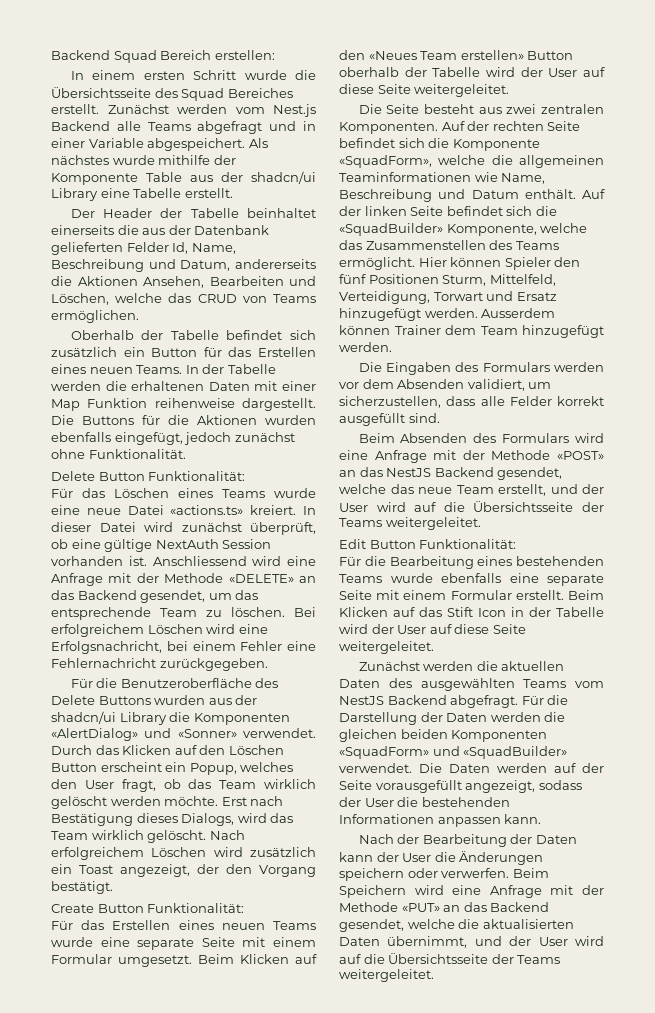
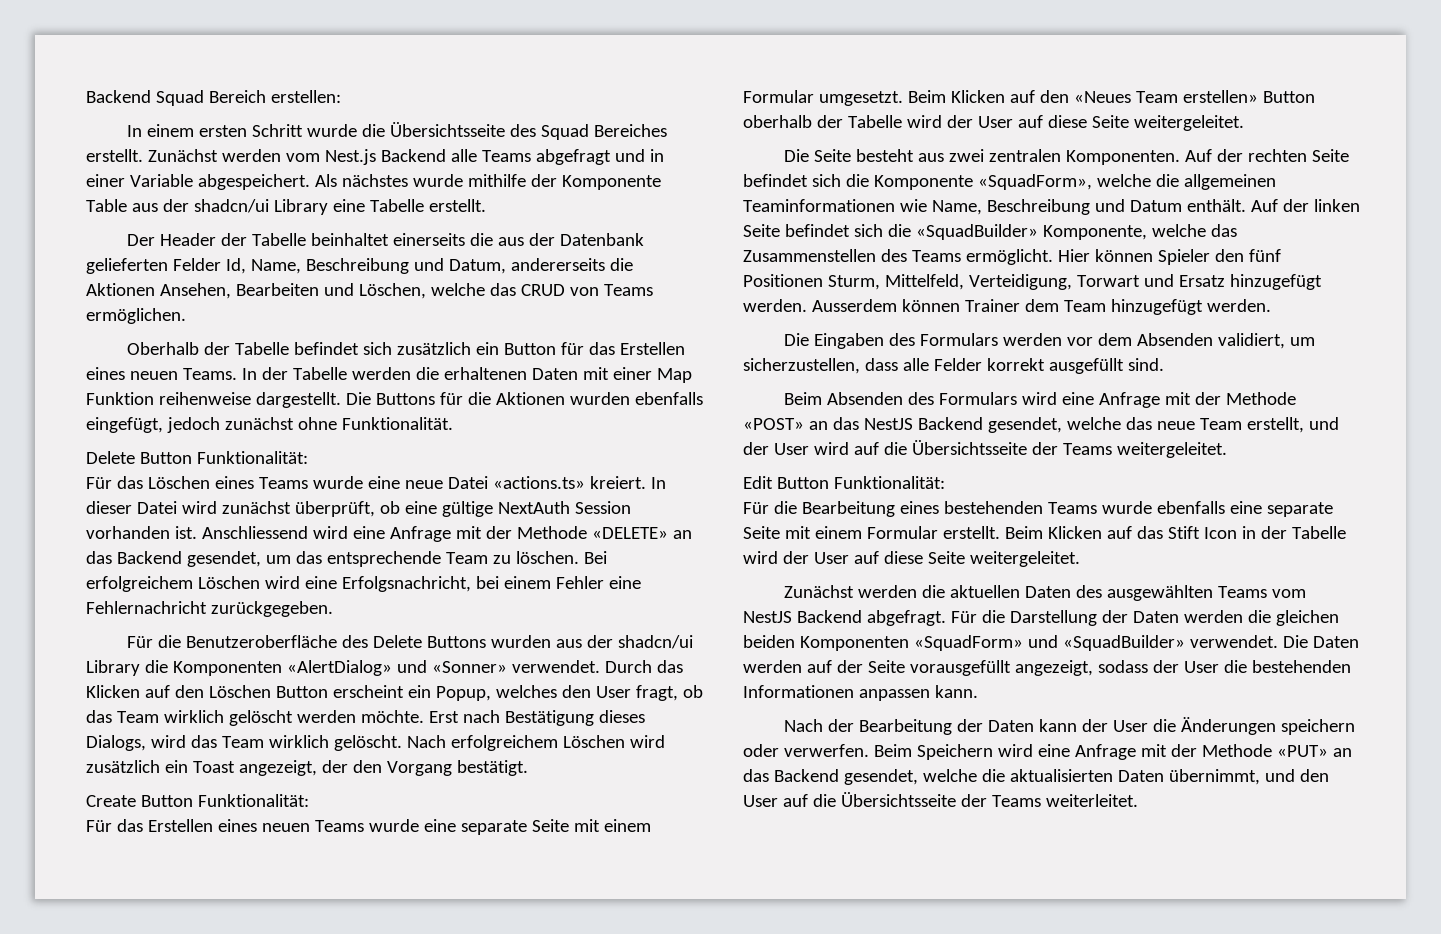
[509,936,604,946] [339,952,561,964] [339,969,434,982] der User wird auf die Übersichtsseite der Teams weitergeleitet. -> [1299,769,1329,782] [743,792,1138,807] den User auf die Übersichtsseite der Teams weiterleitet.

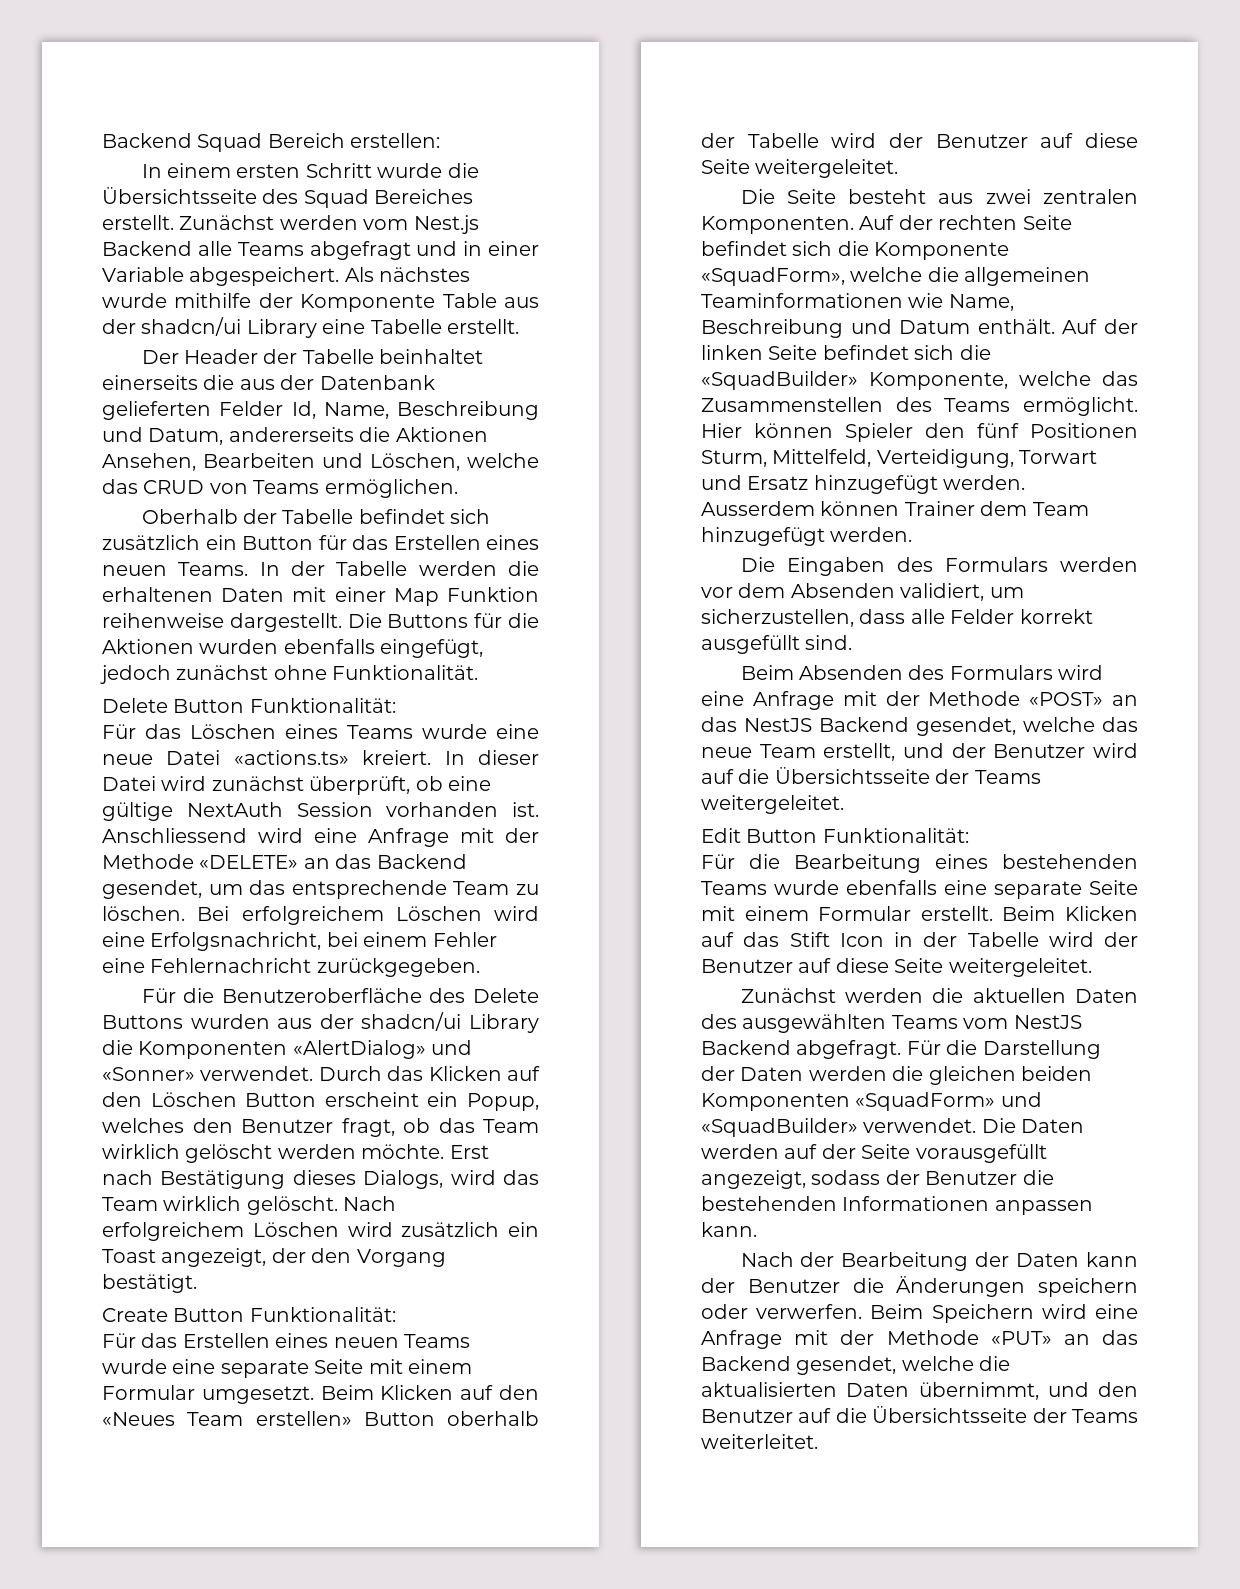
[595,686,631,698] User -> [241,1119,333,1133] Benutzer
[977,116,1013,128] User -> [935,134,1028,148] Benutzer
[773,443,809,455] User -> [993,744,1086,758] Benutzer
[813,552,849,564] User -> [701,959,793,973] Benutzer
[1183,661,1219,673] User -> [925,1171,1018,1185] Benutzer
[1113,720,1149,732] User -> [747,1279,840,1293] Benutzer
[743,795,778,807] User -> [701,1409,793,1423] Benutzer

